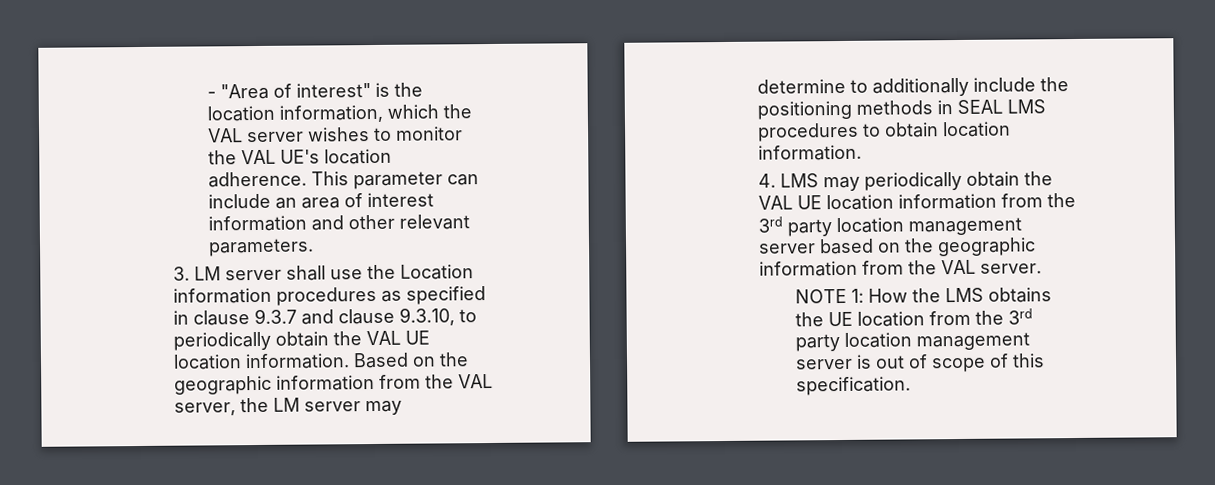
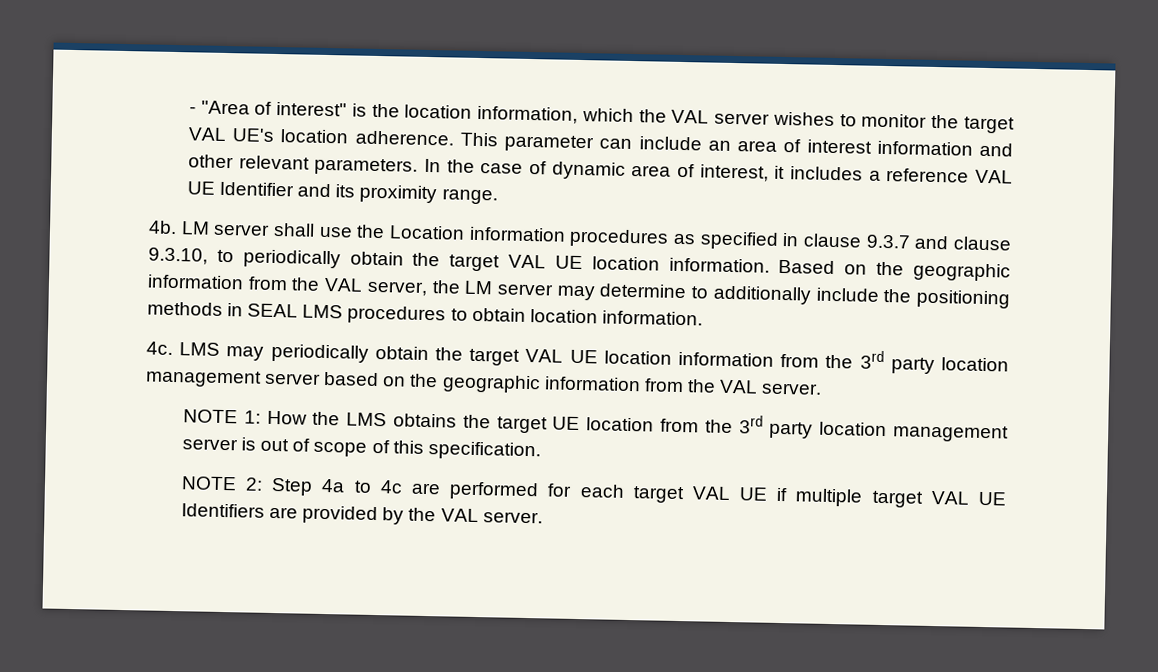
(237, 157) none -> [963,116,1015,134] target
[172,266,190,281] // 3. -> [423,158,1014,184] [186,181,498,205] [147,220,177,235] In the case of dynamic area of interest, it includes a reference VAL UE Identifier and its proximity range. // 4b.
(362, 338) none -> [449,254,501,272] target
[757,173,776,188] 4. -> [145,341,173,355] 4c.
(1053, 178) none -> [469,348,521,366] target
(824, 319) none -> [496,416,548,434] target
(911, 386) none -> [180,476,1006,508] [180,503,543,525] // NOTE 2: Step 4a to 4c are performed for each target VAL UE if multiple target VAL UE Identifiers are provided by the VAL server.

